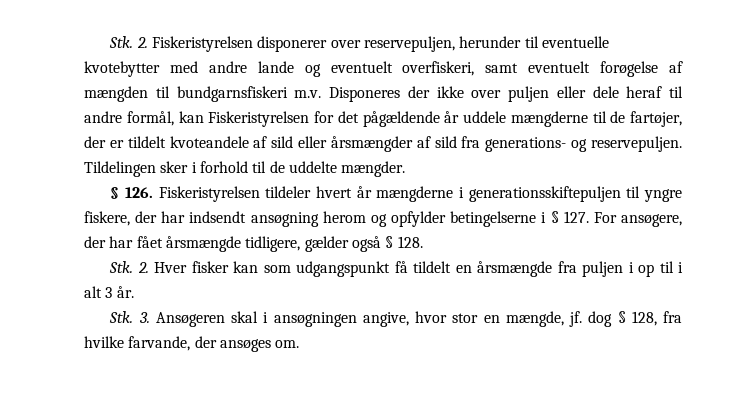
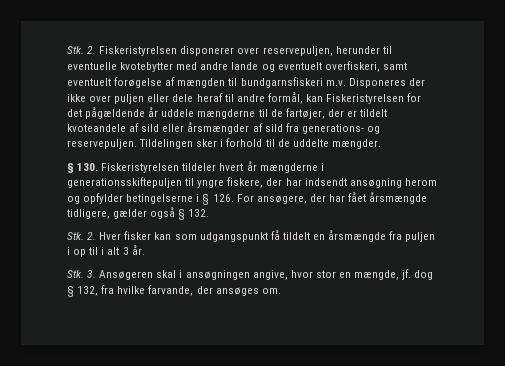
[125,187,154,198] 126. -> [77,163,99,171] 130.
[563,211,589,223] 127. -> [212,194,234,202] 126.
[397,236,423,248] 128. -> [188,209,210,217] 132.
[631,311,657,326] 128, -> [77,286,99,296] 132,

